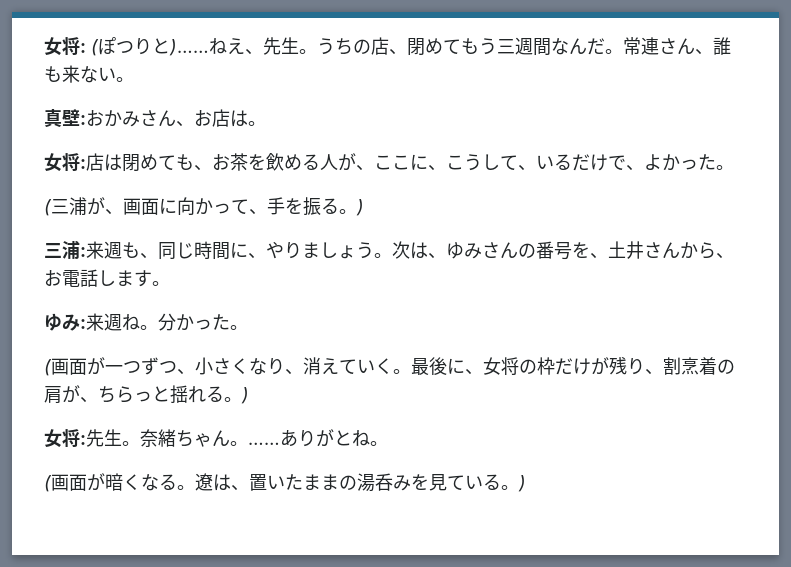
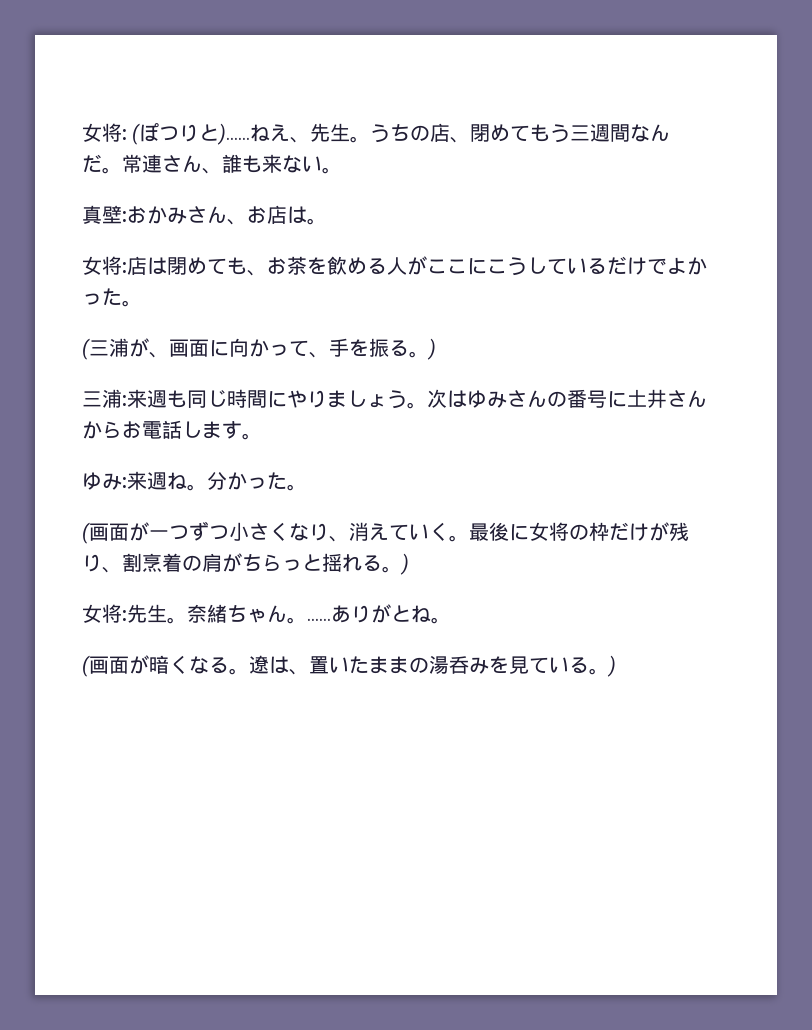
[356,154,446,171] 、ここに、 -> [427,258,487,275] ここに
[518,165,536,171] 、 -> (567, 266) none
[626,165,644,171] 、 -> (667, 266) none
[140,253,158,259] 、 -> (187, 399) none
[248,253,266,259] 、 -> (287, 399) none
[428,253,446,259] 、 -> (467, 399) none
[572,242,608,259] を、 -> [607,391,627,408] に
[716,253,734,259] 、 -> (122, 429) none
[177,369,195,375] 、 -> (229, 532) none
[465,369,483,375] 、 -> (529, 532) none
[80,397,98,403] 、 -> (242, 562) none

